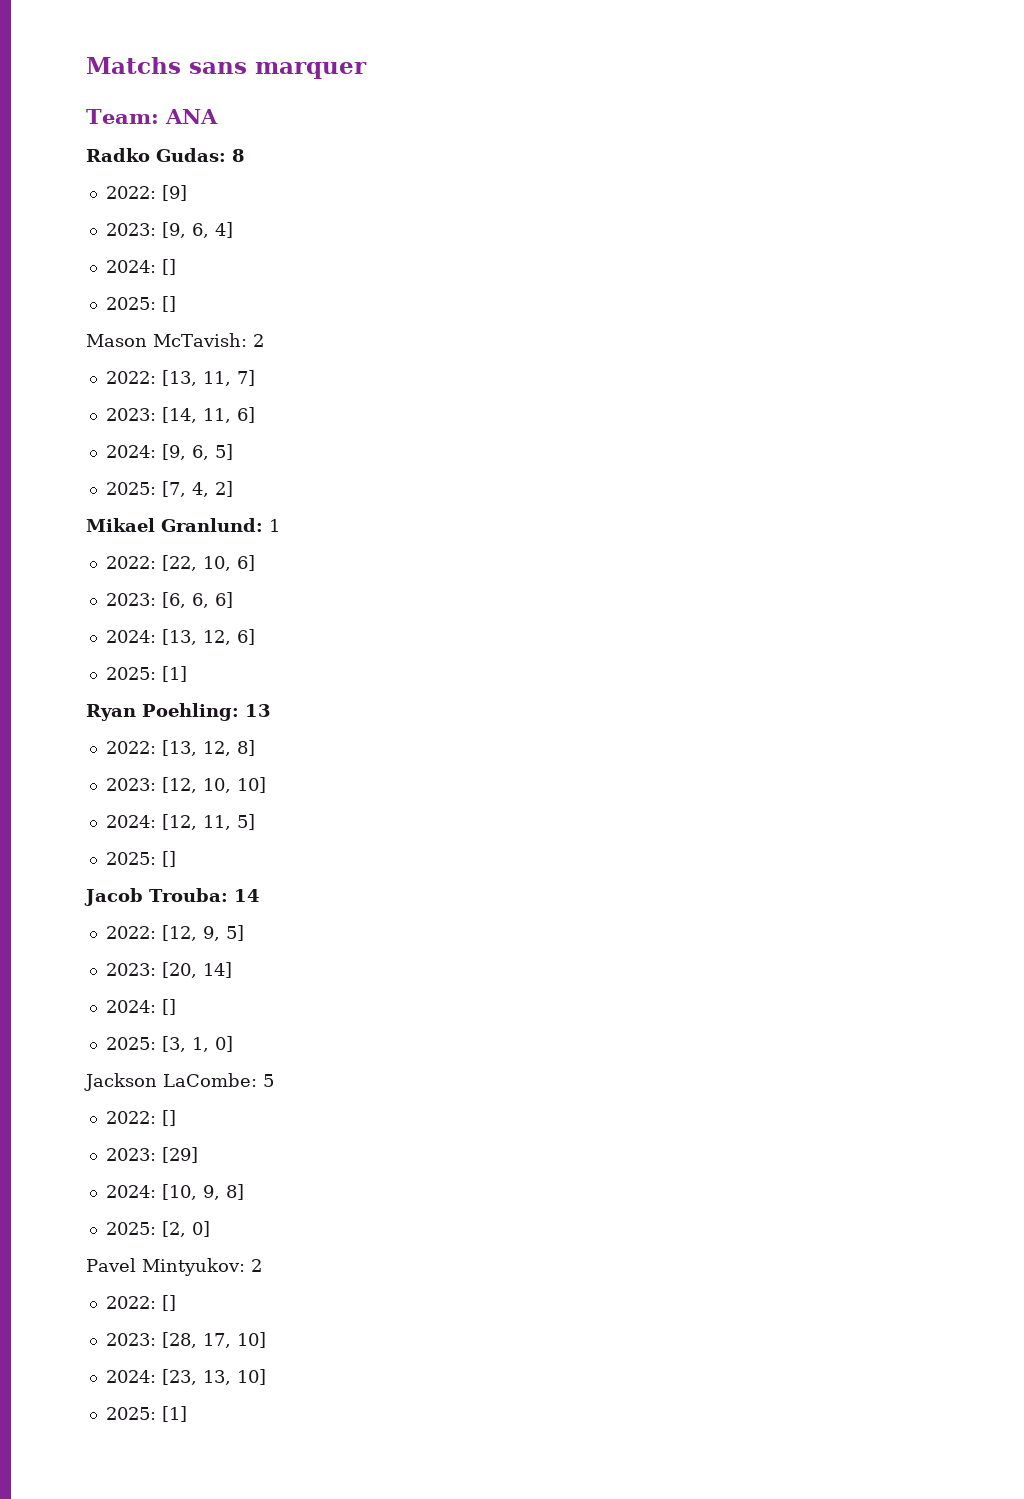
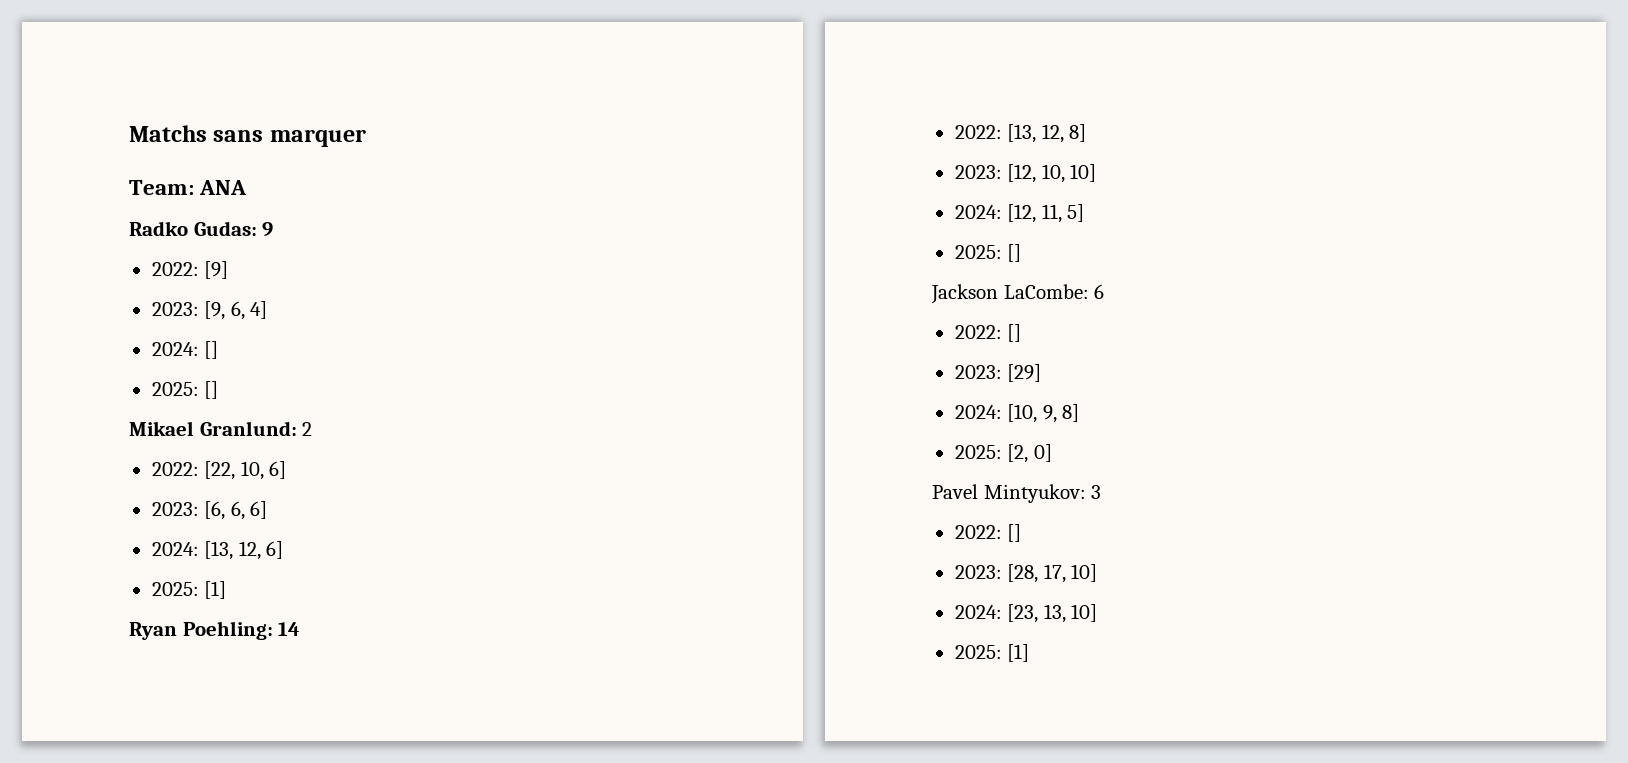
[232,149,245,162] 8 -> [262,222,274,237] 9
[86,333,264,347] [105,370,255,386] [105,407,255,423] [105,444,233,460] [105,481,233,497] // Mason McTavish: 2 // 2022: [13, 11, 7] // 2023: [14, 11, 6] // 2024: [9, 6, 5] // 2025: [7, 4, 2] -> (219, 390) none
[269,519,280,532] 1 -> [302,422,313,436] 2
[245,704,271,717] 13 -> [278,622,301,636] 14
[84,888,260,906] [105,925,244,941] [105,962,232,978] [105,999,176,1015] [105,1036,233,1052] // Jacob Trouba: 14 // 2022: [12, 9, 5] // 2023: [20, 14] // 2024: [] // 2025: [3, 1, 0] -> (1022, 253) none
[263,1074,274,1087] 5 -> [1094,284,1105,299] 6
[250,1259,262,1272] 2 -> [1091,485,1102,499] 3

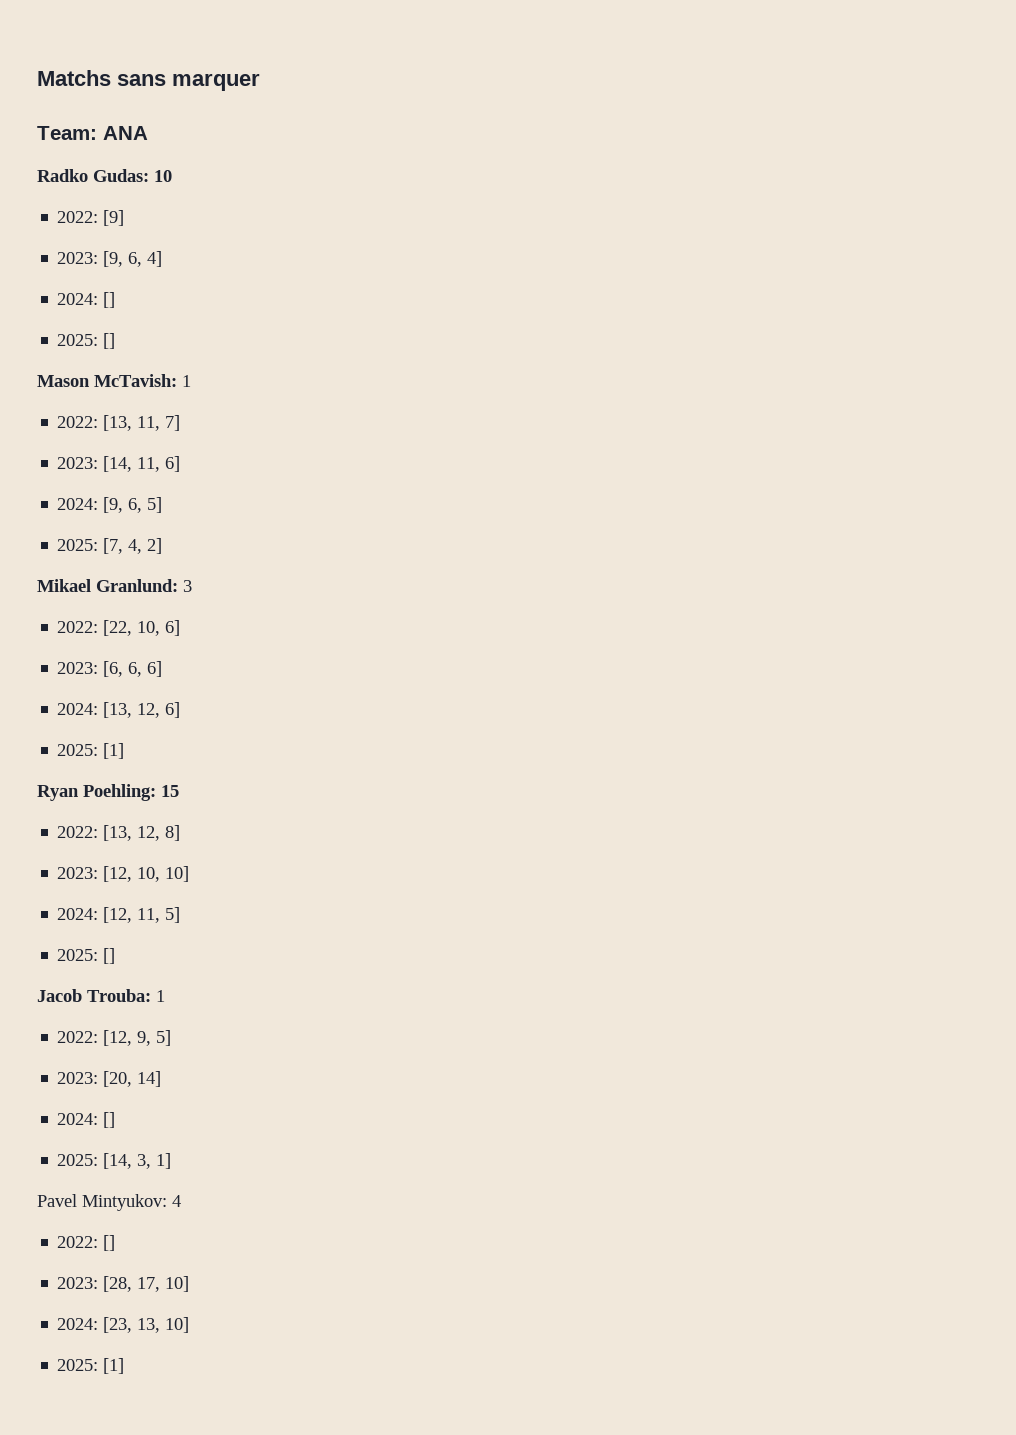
[262,222,274,237] 9 -> [154,170,172,182] 10
(219, 390) none -> [37,374,191,387] [57,415,181,431] [57,456,181,472] [57,497,163,513] [57,538,163,554] // Mason McTavish: 1 // 2022: [13, 11, 7] // 2023: [14, 11, 6] // 2024: [9, 6, 5] // 2025: [7, 4, 2]
[302,422,313,436] 2 -> [183,580,192,592] 3
[278,622,301,636] 14 -> [161,785,179,797] 15
[931,284,1105,304] [954,324,1022,342] [954,364,1042,382] [954,404,1080,423] [954,444,1052,463] Jackson LaCombe: 6 // 2022: [] // 2023: [29] // 2024: [10, 9, 8] // 2025: [2, 0] -> [37,989,165,1002] [57,1030,172,1046] [57,1071,162,1087] [57,1112,116,1128] [57,1153,172,1169] Jacob Trouba: 1 // 2022: [12, 9, 5] // 2023: [20, 14] // 2024: [] // 2025: [14, 3, 1]
[1091,485,1102,499] 3 -> [172,1195,181,1207] 4

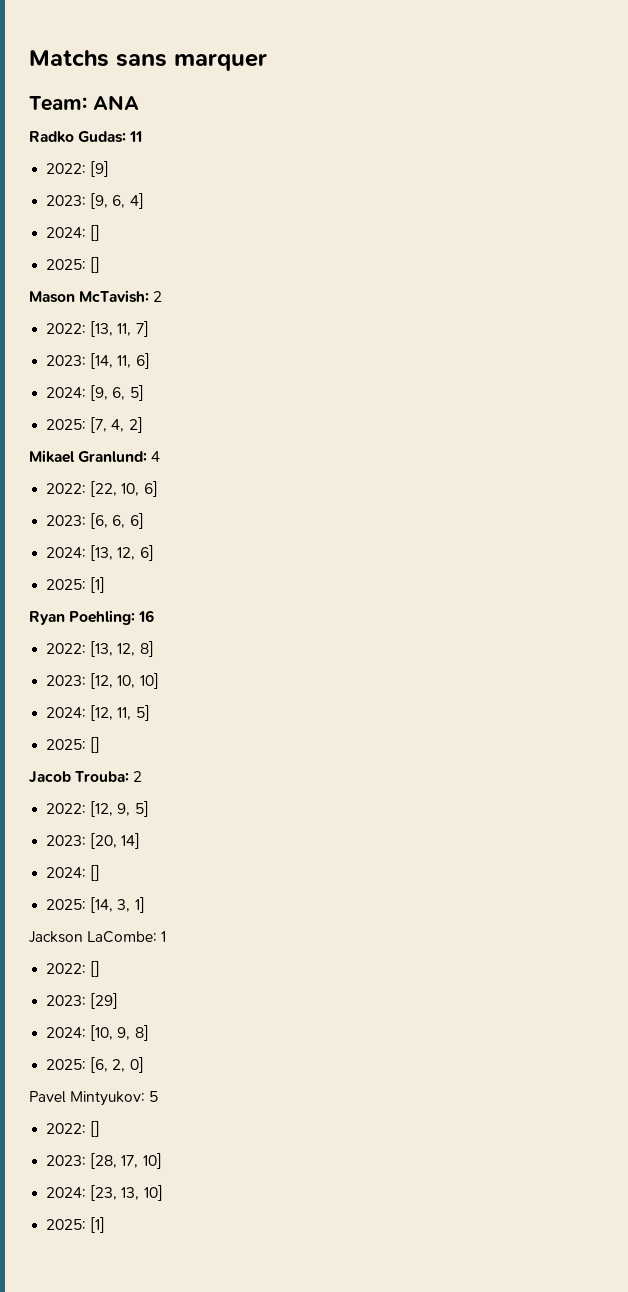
[154,170,172,182] 10 -> [129,131,143,142] 11
[182,375,191,387] 1 -> [153,291,163,302] 2
[183,580,192,592] 3 -> [151,451,161,462] 4
[161,785,179,797] 15 -> [138,610,155,622] 16
[156,990,165,1002] 1 -> [133,771,143,782] 2
(172, 1161) none -> [29,931,167,943] [46,961,101,977] [46,993,119,1009] [46,1025,149,1041] [46,1057,144,1073] // Jackson LaCombe: 1 // 2022: [] // 2023: [29] // 2024: [10, 9, 8] // 2025: [6, 2, 0]
[172,1195,181,1207] 4 -> [149,1091,159,1102] 5

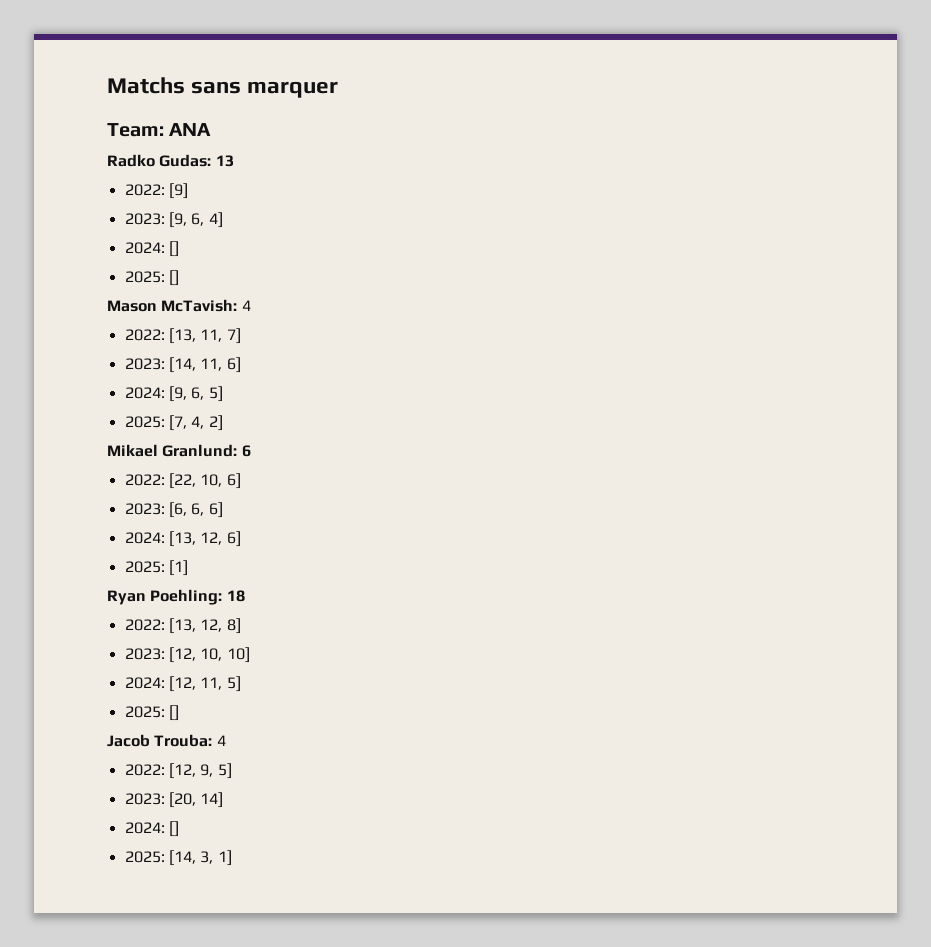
[129,131,143,142] 11 -> [215,155,234,167] 13
[153,291,163,302] 2 -> [241,300,251,311] 4
[151,451,161,462] 4 -> [241,445,251,457] 6
[138,610,155,622] 16 -> [226,590,245,602] 18
[133,771,143,782] 2 -> [216,735,226,746] 4
[29,931,167,943] [46,961,101,977] [46,993,119,1009] [46,1025,149,1041] [46,1057,144,1073] [29,1091,159,1106] [46,1121,101,1137] [46,1153,162,1169] [46,1185,163,1201] [46,1217,106,1233] // Jackson LaCombe: 1 // 2022: [] // 2023: [29] // 2024: [10, 9, 8] // 2025: [6, 2, 0] // Pavel Mintyukov: 5 // 2022: [] // 2023: [28, 17, 10] // 2024: [23, 13, 10] // 2025: [1] -> (232, 858) none

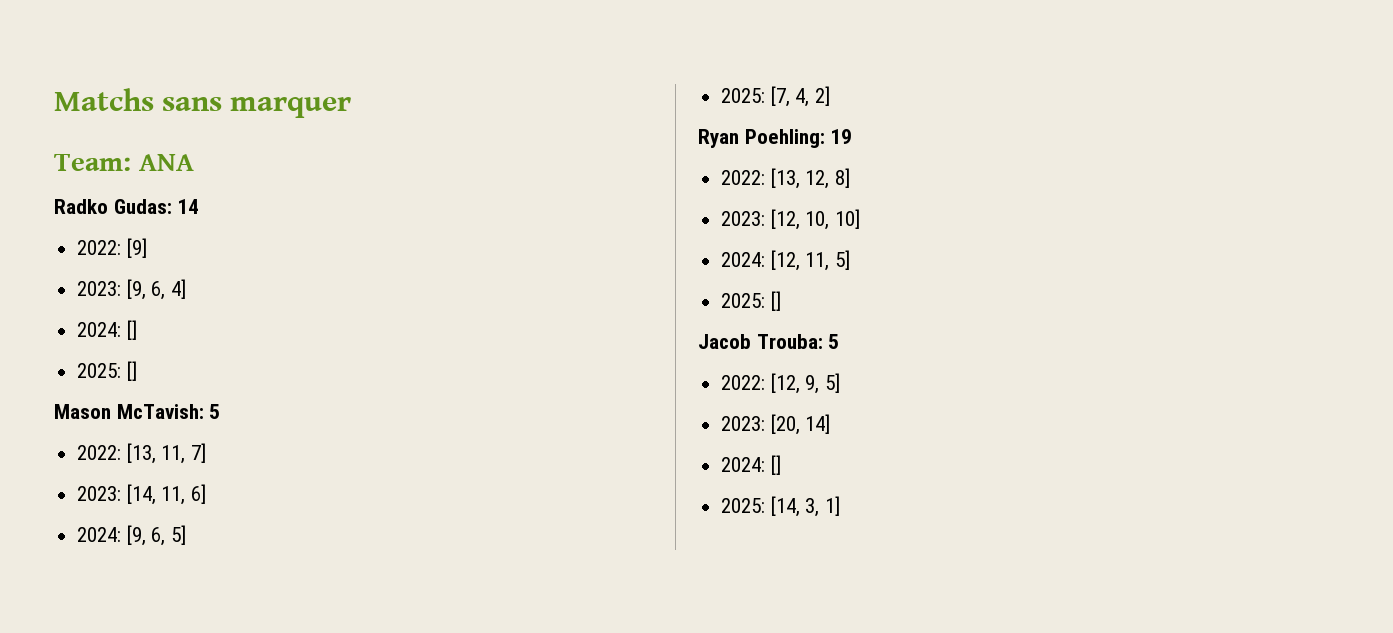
[215,155,234,167] 13 -> [177,199,200,214] 14
[241,300,251,311] 4 -> [209,404,221,419] 5
[107,444,251,457] [124,473,241,489] [124,502,223,518] [124,531,241,547] [124,560,188,576] // Mikael Granlund: 6 // 2022: [22, 10, 6] // 2023: [6, 6, 6] // 2024: [13, 12, 6] // 2025: [1] -> (831, 96) none
[226,590,245,602] 18 -> [830,129,853,144] 19
[216,735,226,746] 4 -> [828,334,840,349] 5

